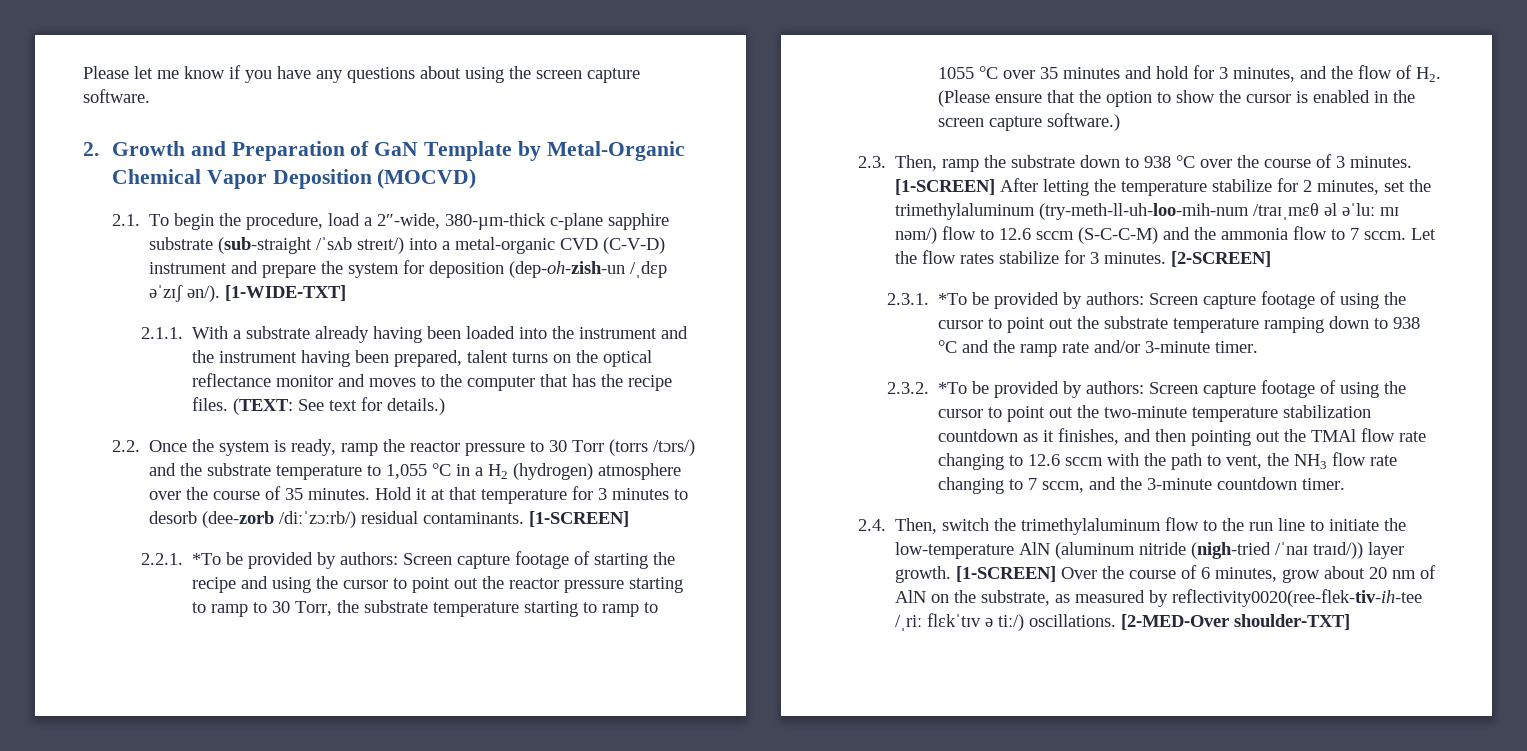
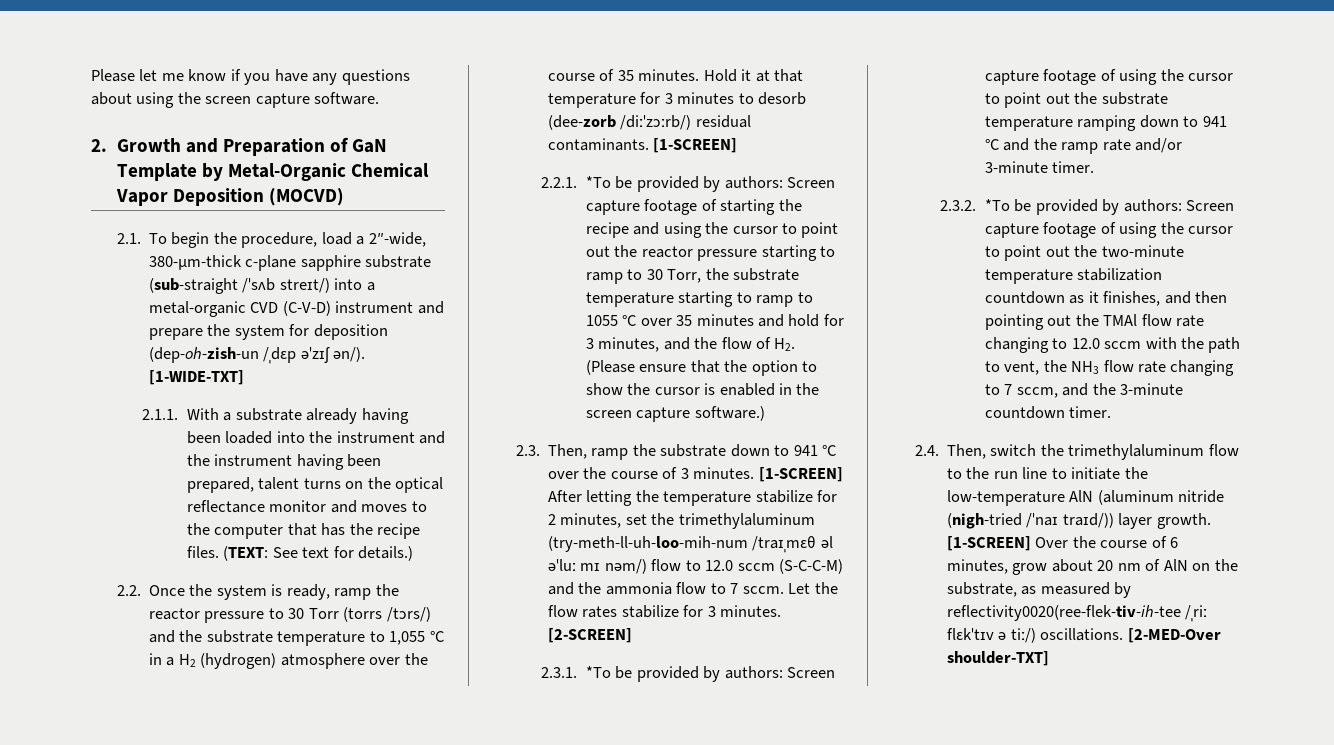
[1144,156,1172,168] 938 -> [793,445,818,456] 941
[999,228,1032,240] 12.6 -> [705,560,734,571] 12.0
[1393,317,1421,329] 938 -> [1202,116,1227,127] 941
[1028,454,1061,466] 12.6 -> [1071,338,1100,349] 12.0

